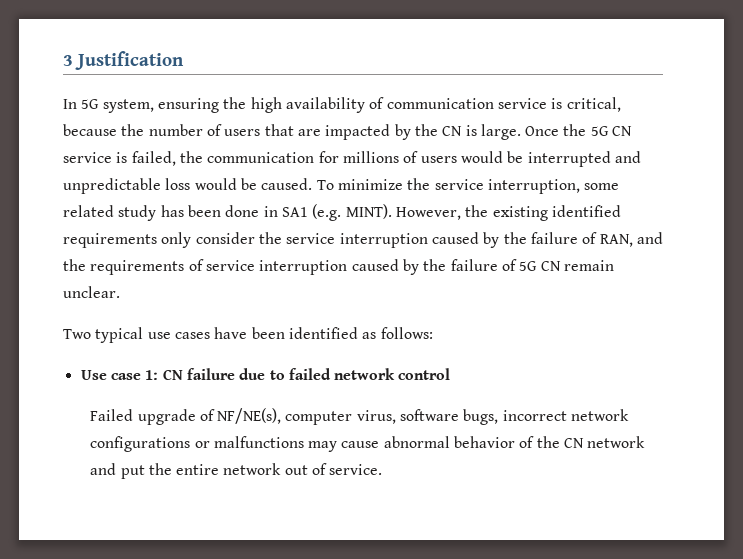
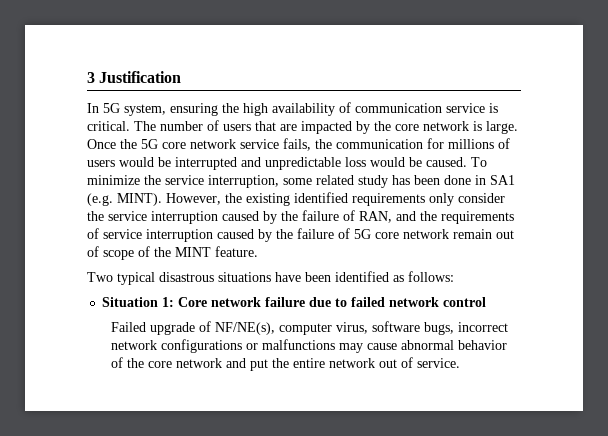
[566,97,621,112] [63,124,145,136] critical, because the -> [87,121,156,131] critical. The
[442,126,463,136] CN -> [395,121,469,131] core network
[612,126,633,136] [63,151,176,166] CN service is failed, -> [162,138,311,151] core network service fails,
[540,260,614,271] [63,286,120,298] CN remain unclear. -> [375,229,514,239] [87,246,258,260] core network remain out of scope of the MINT feature.
[147,332,210,339] use cases -> [159,272,271,282] disastrous situations
[80,369,183,380] Use case 1: CN -> [102,297,262,307] Situation 1: Core network
[564,438,585,448] CN -> [147,361,172,368] core

